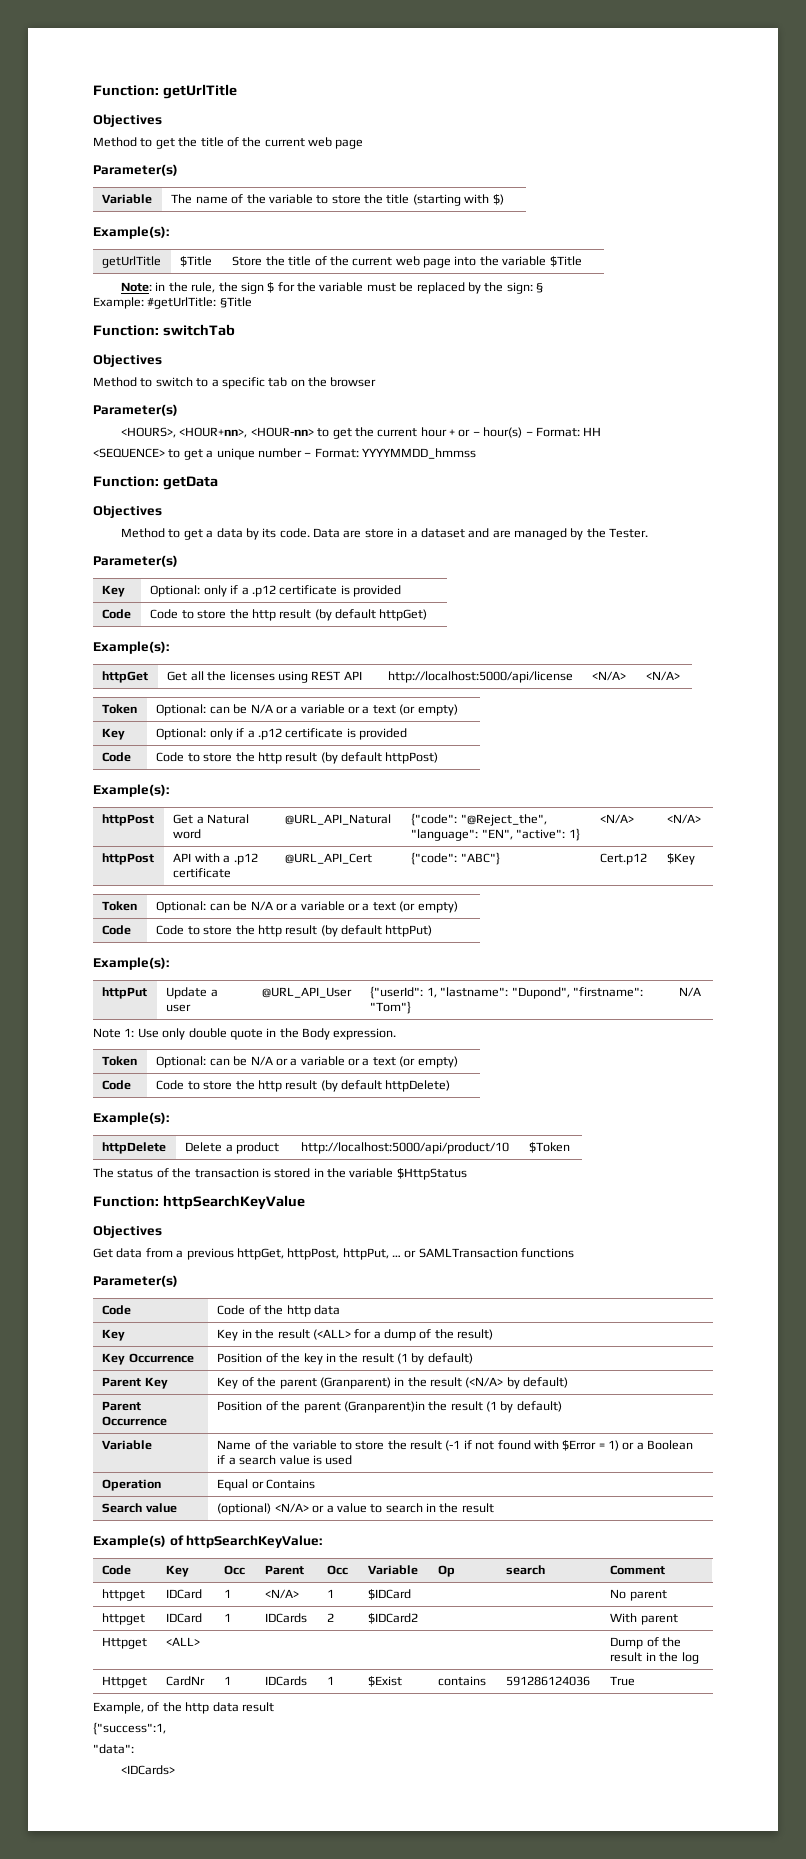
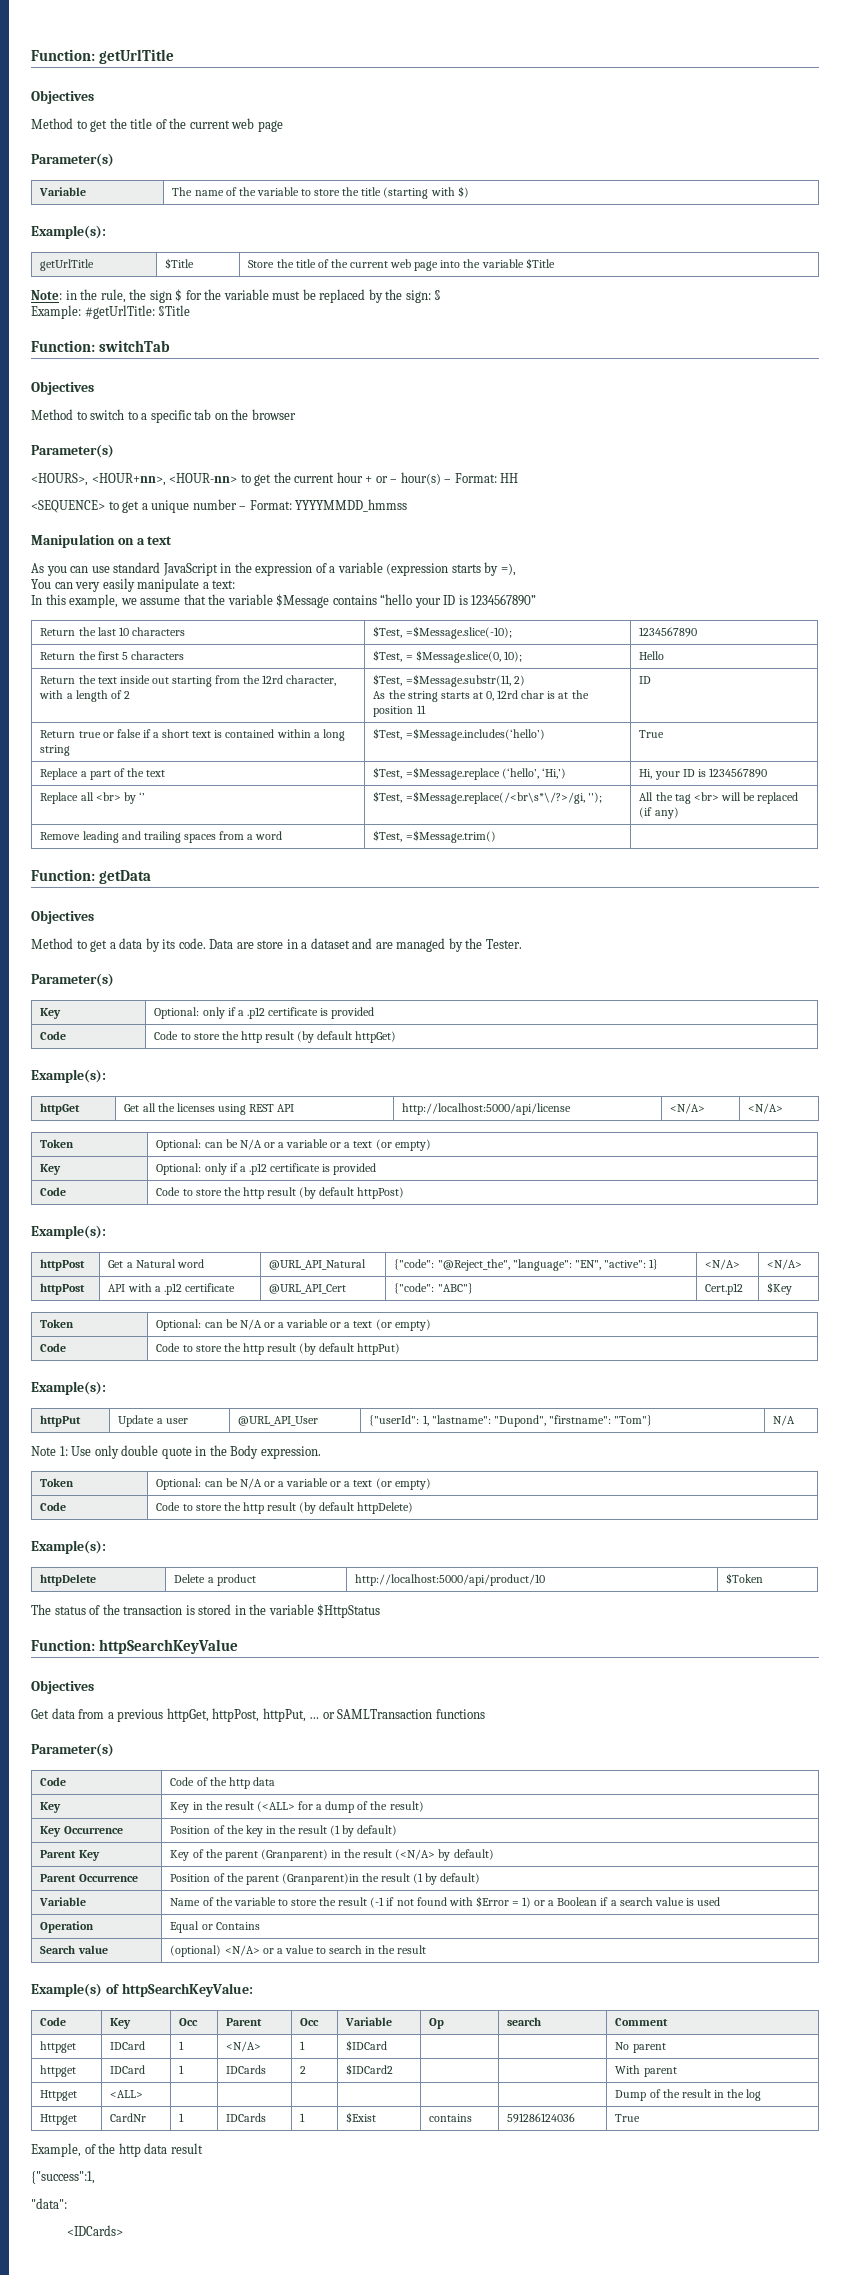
(476, 453) none -> [31,534,173,548] [31,562,516,576] [31,578,236,592] [31,594,537,608] [40,627,185,636] [373,626,512,639] [639,627,698,637] [40,651,184,660] [373,650,522,663] [639,651,665,660] [40,675,337,687] [39,690,130,702] [373,674,525,687] [373,690,589,702] [373,705,426,717] [639,676,652,684] [40,729,345,741] [40,745,71,756] [373,728,545,741] [639,730,665,738] [40,768,165,780] [373,767,566,780] [639,768,767,780] [40,792,145,804] [373,791,602,804] [639,792,799,804] [639,807,679,819] [40,831,283,843] [373,830,496,843] // Manipulation on a text // As you can use standard JavaScript in the expression of a variable (expression starts by =), // You can very easily manipulate a text: // In this example, we assume that the variable $Message contains “hello your ID is 1234567890” // Return the last 10 characters | $Test, =$Message.slice(-10); | 1234567890 // Return the first 5 characters | $Test, = $Message.slice(0, 10); | Hello // Return the text inside out starting from the 12rd character, with a length of 2 | $Test, =$Message.substr(11, 2) // As the string starts at 0, 12rd char is at the position 11 | ID // Return true or false if a short text is contained within a long string | $Test, =$Message.includes(‘hello’) | True // Replace a part of the text | $Test, =$Message.replace (‘hello’, ‘Hi,’) | Hi, your ID is 1234567890 // Replace all <br> by ‘’ | $Test, =$Message.replace(/<br\s*\/?>/gi, ''); | All the tag <br> will be replaced (if any) // Remove leading and trailing spaces from a word | $Test, =$Message.trim() |

